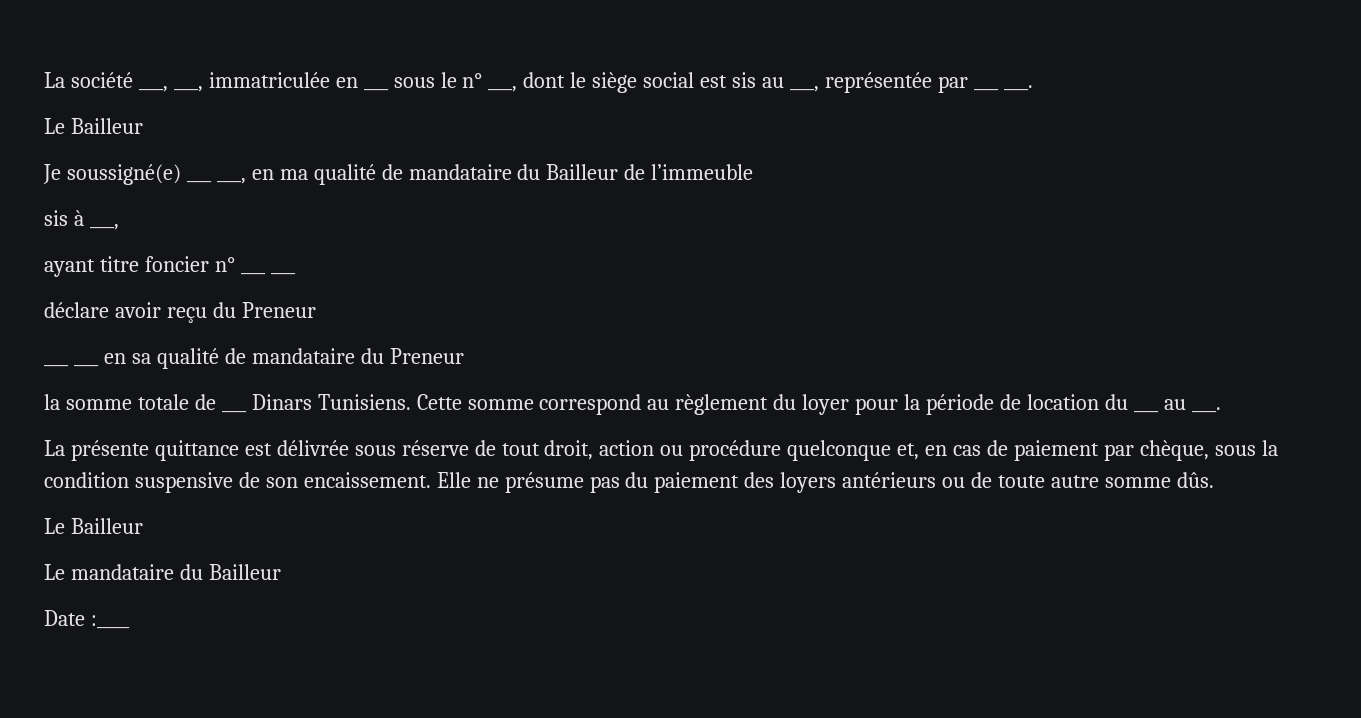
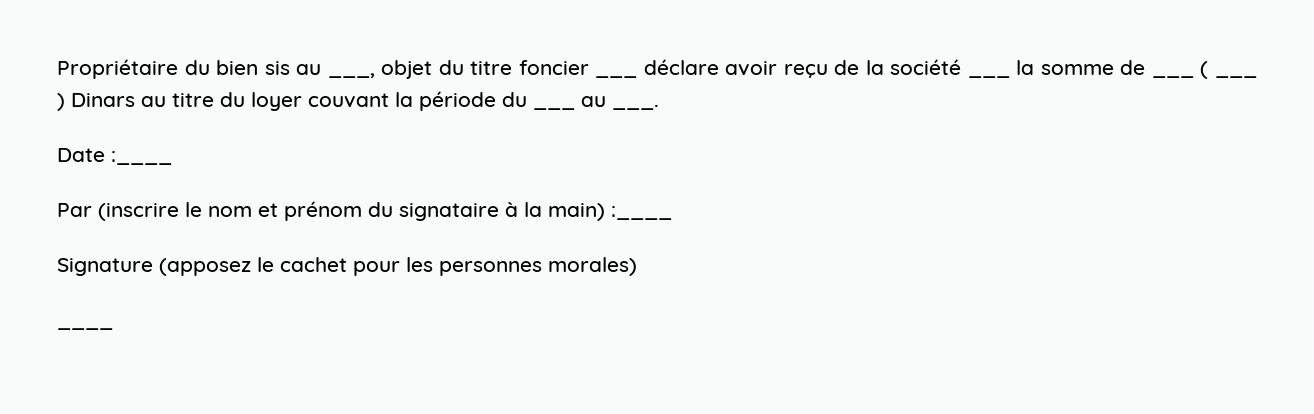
[44,72,358,92] [363,88,389,91] [393,72,1033,93] [44,118,143,134] [43,164,754,185] [44,210,119,230] [44,256,235,277] [240,272,296,275] [44,302,316,323] [44,364,99,367] [103,348,464,369] La société ___, ___, immatriculée en ___ sous le n° ___, dont le siège social est sis au ___, représentée par ___ ___. // Le Bailleur // Je soussigné(e) ___ ___, en ma qualité de mandataire du Bailleur de l’immeuble // sis à ___, // ayant titre foncier n° ___ ___ // déclare avoir reçu du Preneur // ___ ___ en sa qualité de mandataire du Preneur // -> [57,59,589,79] [595,75,638,78] [643,59,962,78] [967,75,1010,78] Propriétaire du bien sis au ___, objet du titre foncier ___ déclare avoir reçu de la société ___
[137,394,189,410] totale -> (1114, 69) none
[251,394,769,415] Dinars Tunisiens. Cette somme correspond au règlement -> [1200,61,1257,79] [57,93,214,111] ( ___ ) Dinars au titre
[855,398,899,415] pour -> [308,93,389,108] couvant
[999,394,1099,410] de location -> (496, 101) none
[44,440,1278,461] [44,472,1214,493] [44,518,143,534] [44,564,281,580] [44,610,130,629] La présente quittance est délivrée sous réserve de tout droit, action ou procédure quelconque et, en cas de paiement par chèque, sous la condition suspensive de son encaissement. Elle ne présume pas du paiement des loyers antérieurs ou de toute autre somme dûs. // Le Bailleur // Le mandataire du Bailleur // Date :____ -> [57,148,172,165] [57,201,672,221] [57,257,637,276] [57,327,113,330] Date :____ // Par (inscrire le nom et prénom du signataire à la main) :____ // Signature (apposez le cachet pour les personnes morales) // ____

